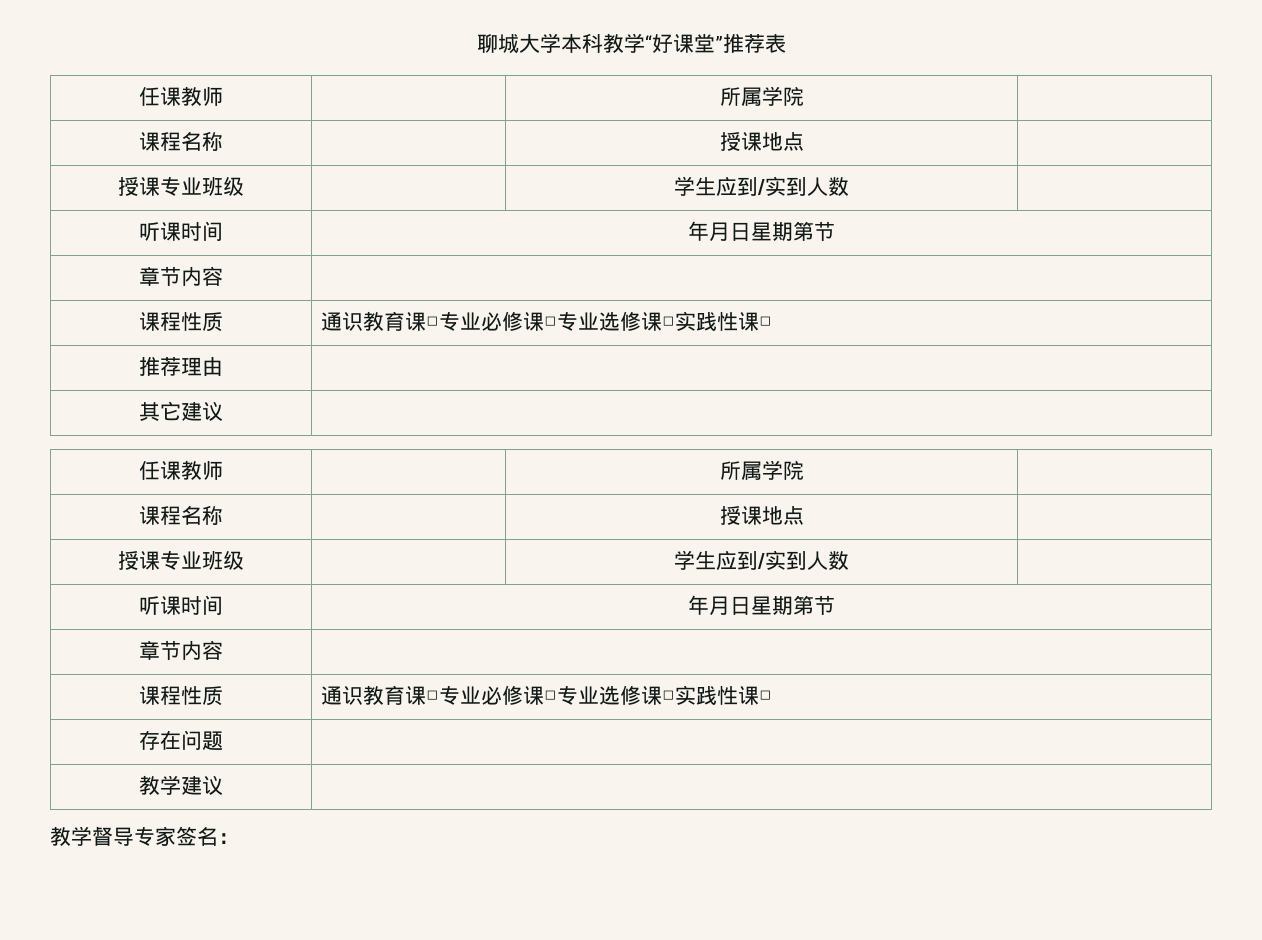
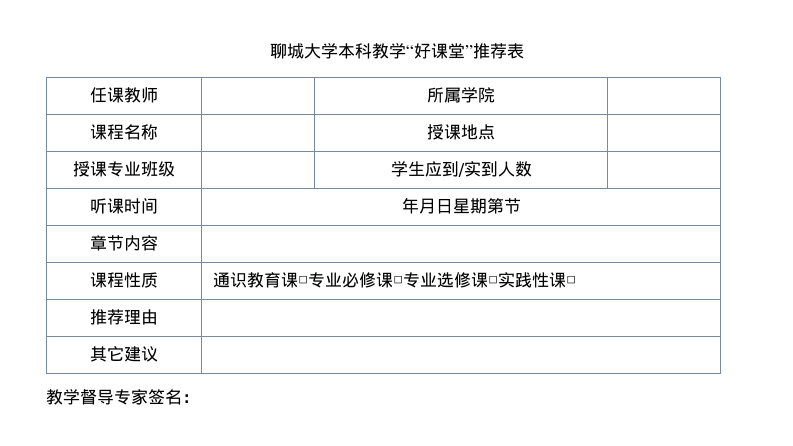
[139,460,223,480] [719,460,804,480] [139,505,223,525] [719,506,804,525] [118,551,244,570] [674,550,849,570] [139,595,223,615] [688,595,835,615] [139,640,223,660] [139,686,223,706] [321,685,773,705] [139,730,223,751] [139,775,223,795] // 任课教师 | | 所属学院 | // 课程名称 | | 授课地点 | // 授课专业班级 | | 学生应到/实到人数 | // 听课时间 | 年月日星期第节 // 章节内容 | // 课程性质 | 通识教育课□专业必修课□专业选修课□实践性课□ // 存在问题 | // 教学建议 | -> (158, 354) none

